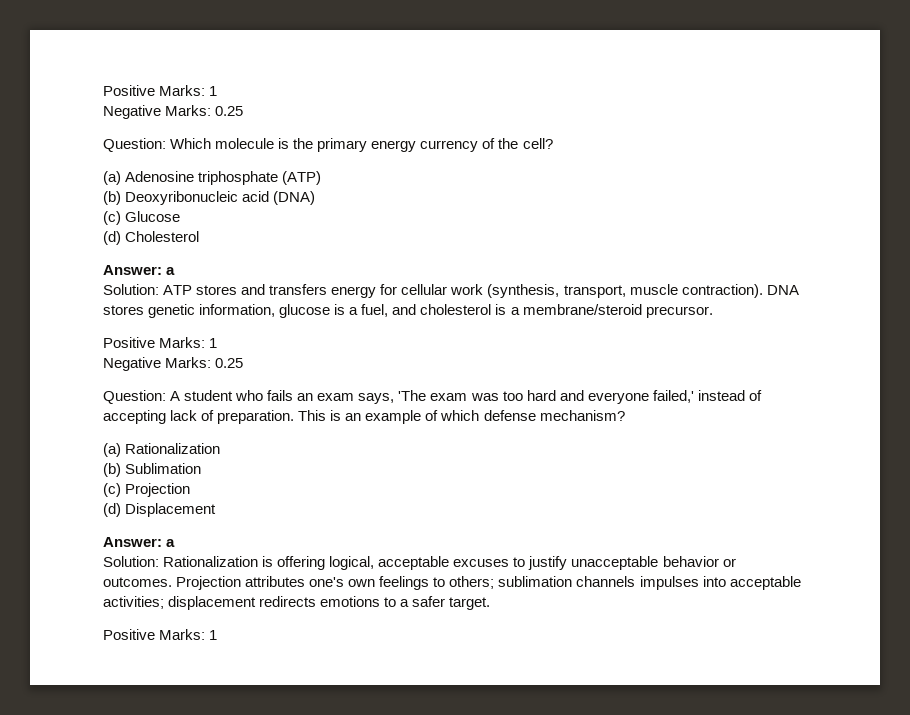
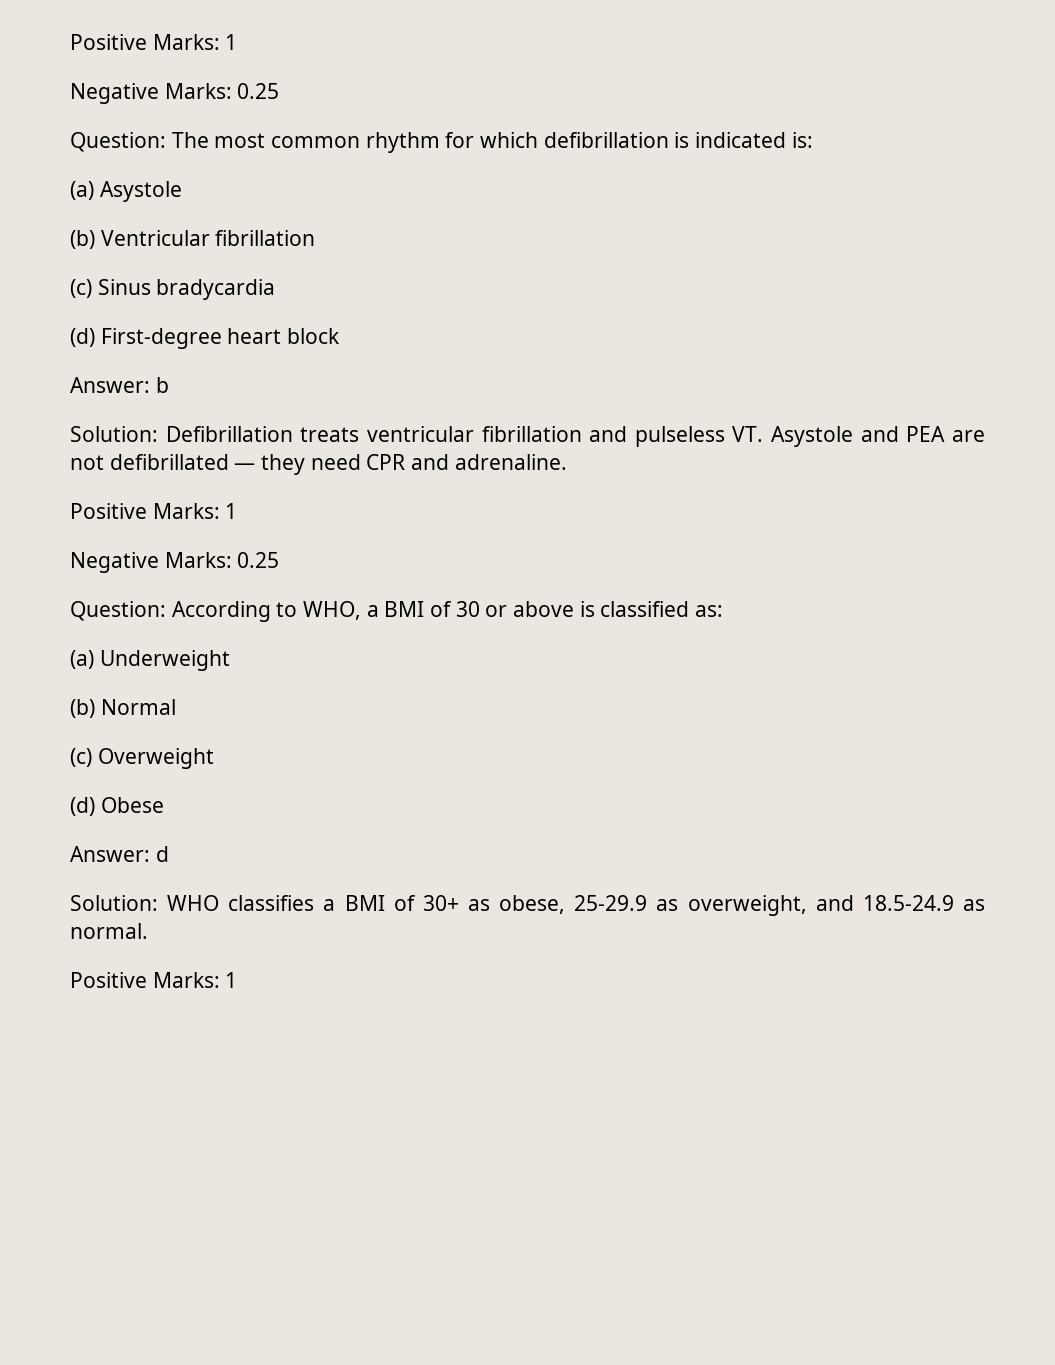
[103,85,218,96] [103,105,244,119] [103,138,553,152] [103,171,322,185] [103,191,316,205] [103,211,181,225] [103,231,200,245] [103,265,176,275] [103,284,799,298] [103,304,713,318] [103,337,218,348] [103,357,244,371] [103,390,762,404] [103,410,625,424] [103,443,221,457] [103,463,202,477] [103,483,191,497] [103,503,217,517] [103,537,176,547] [103,556,736,570] [103,576,801,590] [103,596,491,610] Positive Marks: 1 // Negative Marks: 0.25 // Question: Which molecule is the primary energy currency of the cell? // (a) Adenosine triphosphate (ATP) // (b) Deoxyribonucleic acid (DNA) // (c) Glucose // (d) Cholesterol // Answer: a // Solution: ATP stores and transfers energy for cellular work (synthesis, transport, muscle contraction). DNA stores genetic information, glucose is a fuel, and cholesterol is a membrane/steroid precursor. // Positive Marks: 1 // Negative Marks: 0.25 // Question: A student who fails an exam says, 'The exam was too hard and everyone failed,' instead of accepting lack of preparation. This is an example of which defense mechanism? // (a) Rationalization // (b) Sublimation // (c) Projection // (d) Displacement // Answer: a // Solution: Rationalization is offering logical, acceptable excuses to justify unacceptable behavior or outcomes. Projection attributes one's own feelings to others; sublimation channels impulses into acceptable activities; displacement redirects emotions to a safer target. -> [70,34,238,50] [70,83,280,104] [70,132,813,153] [70,181,182,202] [70,230,316,249] [70,279,276,300] [70,328,341,349] [70,377,169,393] [70,426,985,447] [70,454,567,475] [70,503,238,519] [70,552,280,573] [70,601,724,622] [70,650,230,671] [70,699,176,718] [70,748,214,769] [70,797,164,816] [70,846,169,862] [70,895,985,916] [70,923,148,939] Positive Marks: 1 // Negative Marks: 0.25 // Question: The most common rhythm for which defibrillation is indicated is: // (a) Asystole // (b) Ventricular fibrillation // (c) Sinus bradycardia // (d) First-degree heart block // Answer: b // Solution: Defibrillation treats ventricular fibrillation and pulseless VT. Asystole and PEA are not defibrillated — they need CPR and adrenaline. // Positive Marks: 1 // Negative Marks: 0.25 // Question: According to WHO, a BMI of 30 or above is classified as: // (a) Underweight // (b) Normal // (c) Overweight // (d) Obese // Answer: d // Solution: WHO classifies a BMI of 30+ as obese, 25-29.9 as overweight, and 18.5-24.9 as normal.

